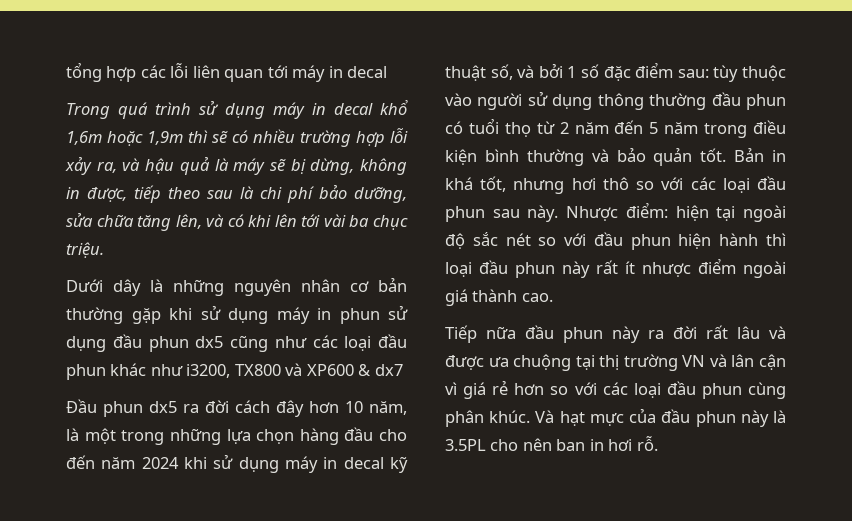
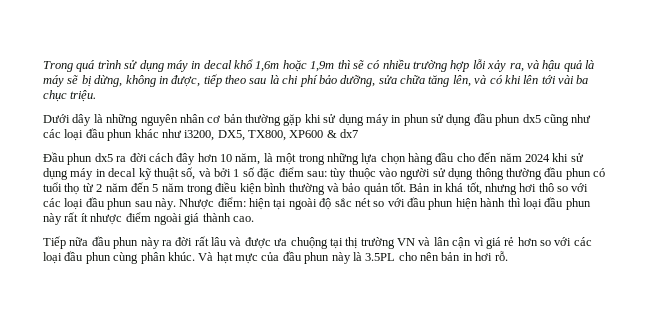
[66,62,388,82] tổng hợp các lỗi liên quan tới máy in decal // -> (43, 66) none
[234,363,303,376] TX800 và -> [217,130,286,141] DX5, TX800,
[556,439,586,451] ban -> [441,252,461,261] bản

